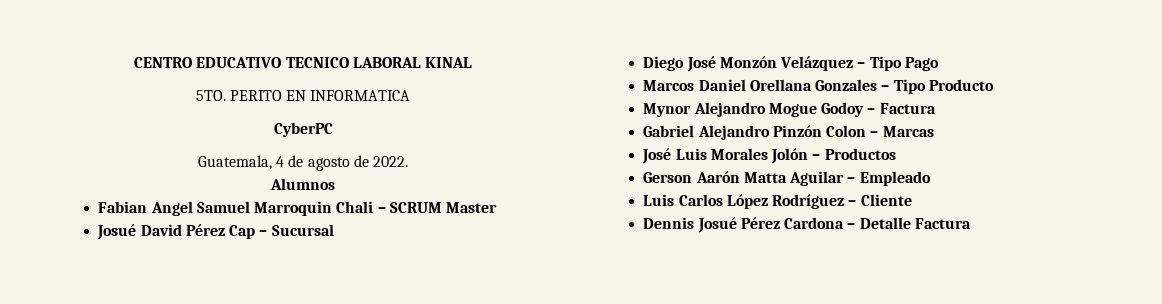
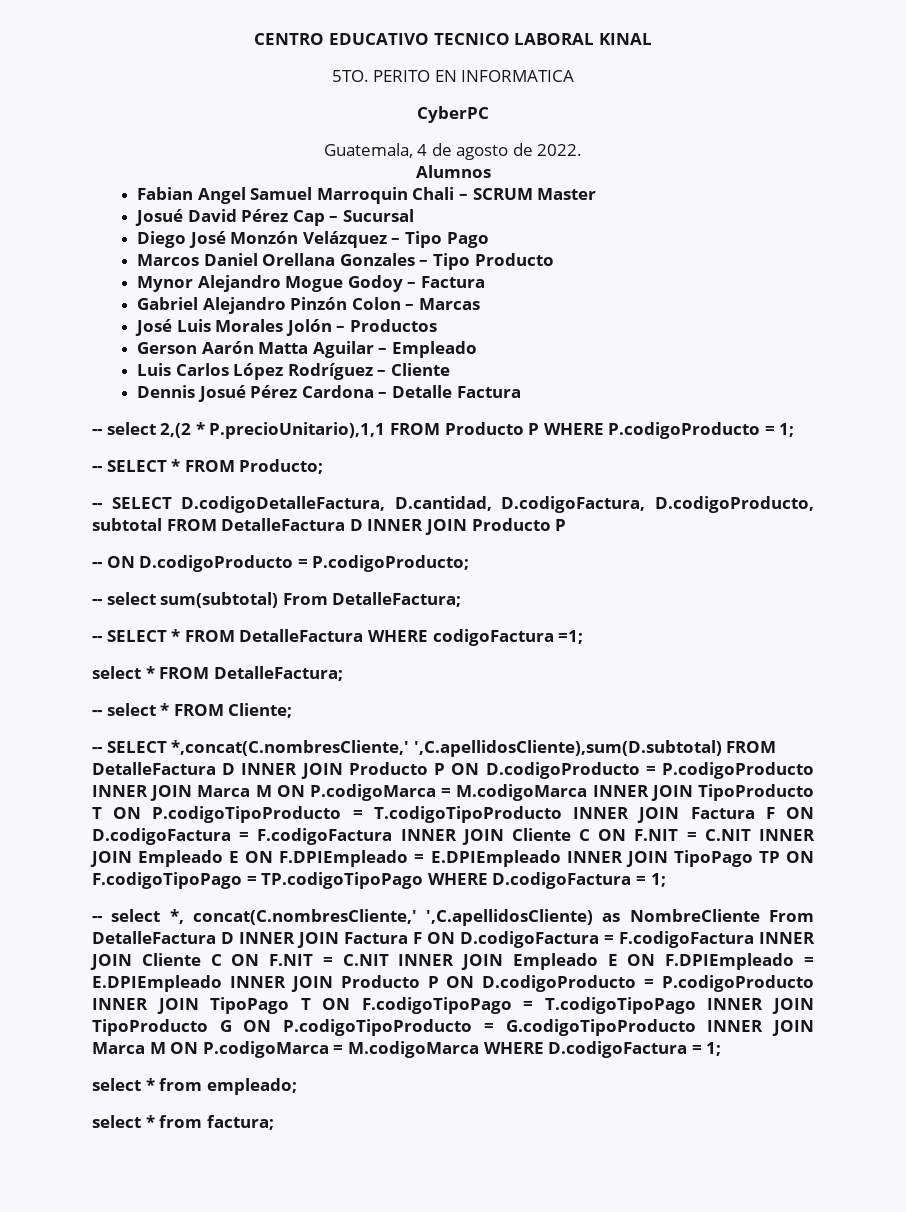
(972, 223) none -> [92,422,795,439] [92,459,324,474] [92,496,814,513] [92,518,567,535] [92,555,470,572] [92,592,462,608] [92,629,584,646] [92,666,343,681] [92,703,293,718] [92,740,777,757] [92,762,815,779] [92,784,815,801] [92,806,814,823] [92,828,815,845] [90,850,814,867] [92,872,666,889] [92,909,814,926] [92,931,815,948] [90,953,814,970] [92,975,815,992] [92,997,814,1014] [92,1019,814,1036] [92,1041,722,1058] [92,1078,297,1095] [92,1115,274,1130] // -- select 2,(2 * P.precioUnitario),1,1 FROM Producto P WHERE P.codigoProducto = 1; // -- SELECT * FROM Producto; // -- SELECT D.codigoDetalleFactura, D.cantidad, D.codigoFactura, D.codigoProducto, subtotal FROM DetalleFactura D INNER JOIN Producto P // -- ON D.codigoProducto = P.codigoProducto; // -- select sum(subtotal) From DetalleFactura; // -- SELECT * FROM DetalleFactura WHERE codigoFactura =1; // select * FROM DetalleFactura; // -- select * FROM Cliente; // -- SELECT *,concat(C.nombresCliente,' ',C.apellidosCliente),sum(D.subtotal) FROM DetalleFactura D INNER JOIN Producto P ON D.codigoProducto = P.codigoProducto INNER JOIN Marca M ON P.codigoMarca = M.codigoMarca INNER JOIN TipoProducto T ON P.codigoTipoProducto = T.codigoTipoProducto INNER JOIN Factura F ON D.codigoFactura = F.codigoFactura INNER JOIN Cliente C ON F.NIT = C.NIT INNER JOIN Empleado E ON F.DPIEmpleado = E.DPIEmpleado INNER JOIN TipoPago TP ON F.codigoTipoPago = TP.codigoTipoPago WHERE D.codigoFactura = 1; // -- select *, concat(C.nombresCliente,' ',C.apellidosCliente) as NombreCliente From DetalleFactura D INNER JOIN Factura F ON D.codigoFactura = F.codigoFactura INNER JOIN Cliente C ON F.NIT = C.NIT INNER JOIN Empleado E ON F.DPIEmpleado = E.DPIEmpleado INNER JOIN Producto P ON D.codigoProducto = P.codigoProducto INNER JOIN TipoPago T ON F.codigoTipoPago = T.codigoTipoPago INNER JOIN TipoProducto G ON P.codigoTipoProducto = G.codigoTipoProducto INNER JOIN Marca M ON P.codigoMarca = M.codigoMarca WHERE D.codigoFactura = 1; // select * from empleado; // select * from factura;

